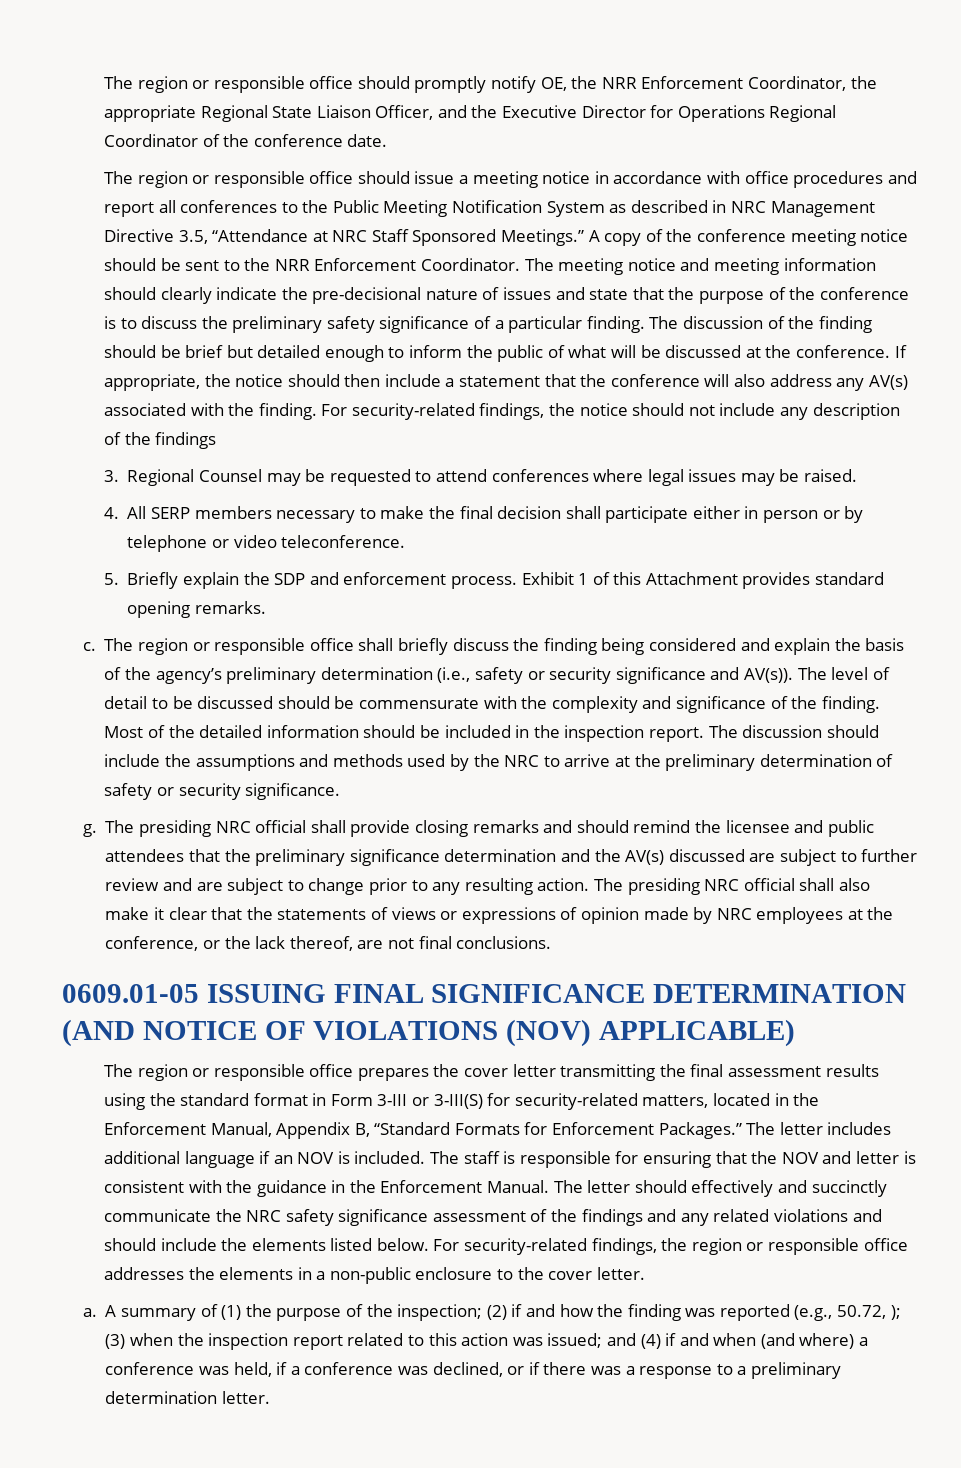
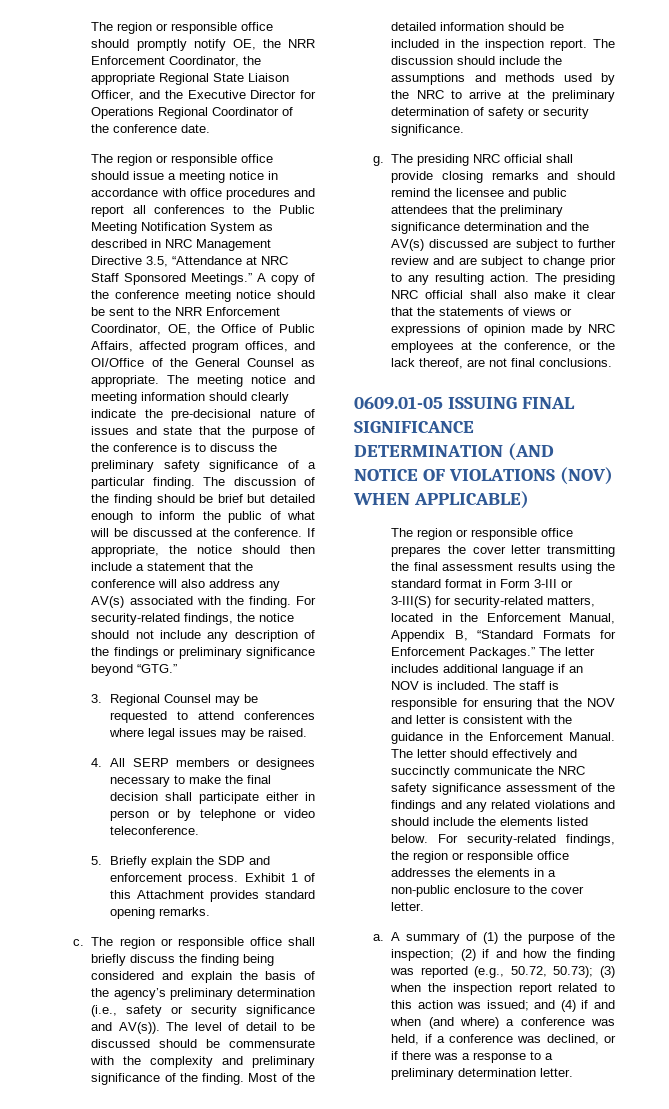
[421,258,521,271] Coordinator. -> [91,324,315,335] [91,341,315,353] [91,358,315,367] [91,375,160,387] Coordinator, OE, the Office of Public Affairs, affected program offices, and OI/Office of the General Counsel as appropriate.
(217, 440) none -> [163,647,315,659] [91,664,178,676] or preliminary significance beyond “GTG.”
(272, 512) none -> [237,758,315,770] or designees
(672, 702) none -> [252,1056,315,1068] preliminary
(592, 1033) none -> [353,493,410,505] WHEN
[890,1305,901,1320] ); -> [553,966,594,978] 50.73);

